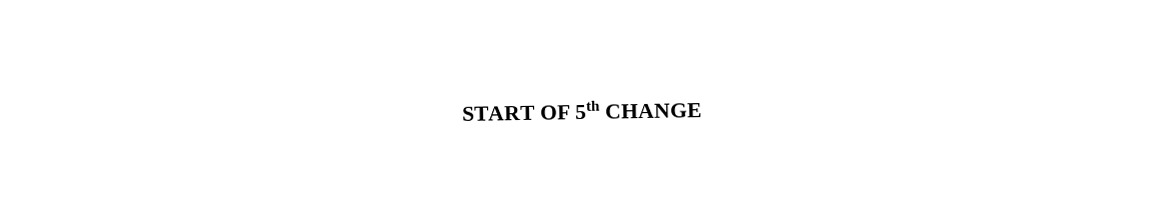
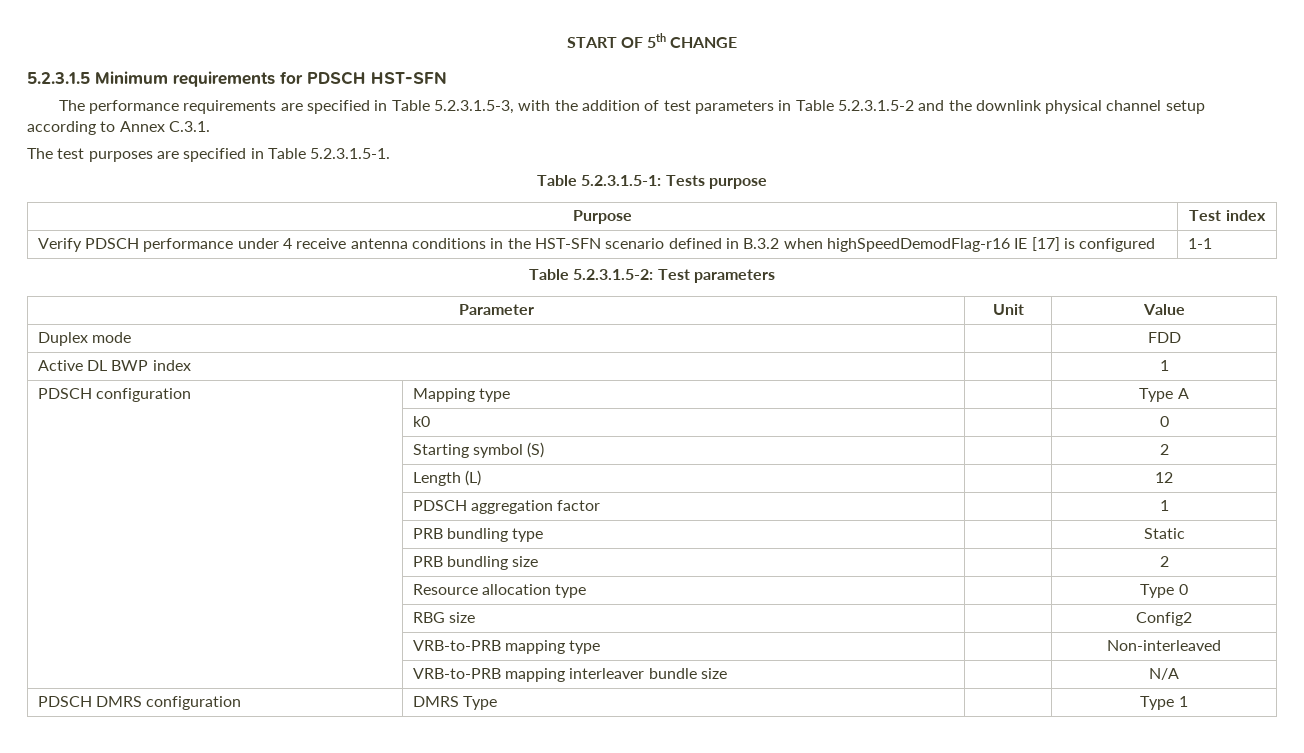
(703, 111) none -> [27,71,447,87] [58,100,1205,114] [27,121,210,135] [27,148,391,162] [537,175,767,189] [573,210,632,224] [1189,210,1266,221] [37,237,1156,252] [1187,238,1212,249] [529,269,775,283] [458,304,534,315] [992,304,1024,315] [1142,304,1185,315] [37,332,132,346] [1147,332,1181,343] [37,360,191,371] [1159,360,1169,371] [37,388,192,402] [412,388,511,402] [1139,388,1189,402] [412,416,430,427] [1159,416,1169,427] [412,442,545,458] [1159,444,1169,455] [412,470,482,486] [1155,472,1173,483] [412,500,601,514] [1159,500,1169,511] [412,528,544,542] [1143,528,1185,539] [412,556,539,570] [1159,556,1169,567] [412,584,587,598] [1140,584,1188,598] [412,612,476,623] [1136,612,1192,626] [412,640,601,654] [1107,640,1221,651] [412,668,728,682] [1149,668,1179,680] [37,696,242,710] [412,696,498,710] [1140,696,1188,710] // 5.2.3.1.5 Minimum requirements for PDSCH HST-SFN // The performance requirements are specified in Table 5.2.3.1.5-3, with the addition of test parameters in Table 5.2.3.1.5-2 and the downlink physical channel setup according to Annex C.3.1. // The test purposes are specified in Table 5.2.3.1.5-1. // Table 5.2.3.1.5-1: Tests purpose // Purpose | Test index // Verify PDSCH performance under 4 receive antenna conditions in the HST-SFN scenario defined in B.3.2 when highSpeedDemodFlag-r16 IE [17] is configured | 1-1 // Table 5.2.3.1.5-2: Test parameters // Parameter | Unit | Value // Duplex mode | | FDD // Active DL BWP index | | 1 // PDSCH configuration | Mapping type | | Type A // | k0 | | 0 // | Starting symbol (S) | | 2 // | Length (L) | | 12 // | PDSCH aggregation factor | | 1 // | PRB bundling type | | Static // | PRB bundling size | | 2 // | Resource allocation type | | Type 0 // | RBG size | | Config2 // | VRB-to-PRB mapping type | | Non-interleaved // | VRB-to-PRB mapping interleaver bundle size | | N/A // PDSCH DMRS configuration | DMRS Type | | Type 1

